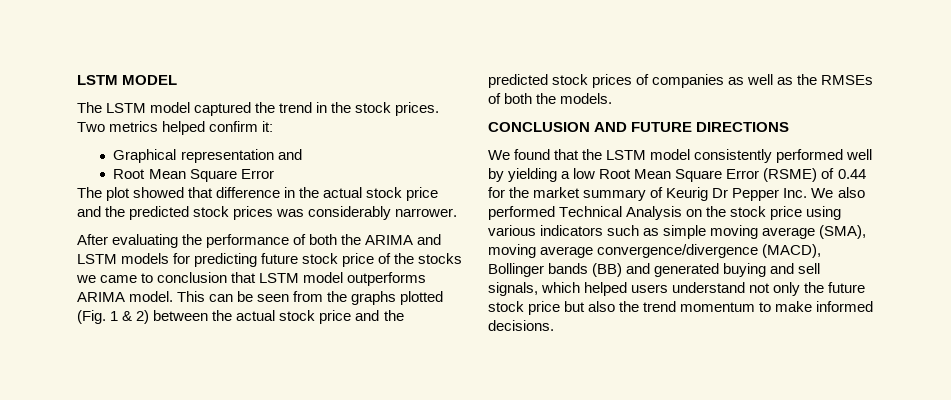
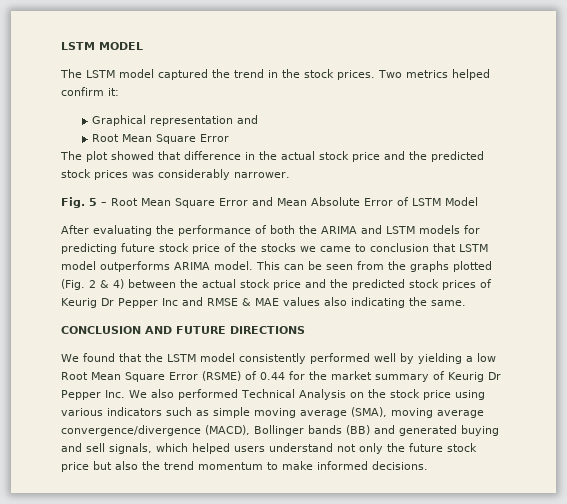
(458, 212) none -> [61,197,478,208] // Fig. 5 – Root Mean Square Error and Mean Absolute Error of LSTM Model
[110,310,150,324] 1 & 2) -> [89,279,124,289] 2 & 4)
[652,74,874,88] [488,93,613,104] companies as well as the RMSEs of both the models. -> [61,297,466,308] Keurig Dr Pepper Inc and RMSE & MAE values also indicating the same.

